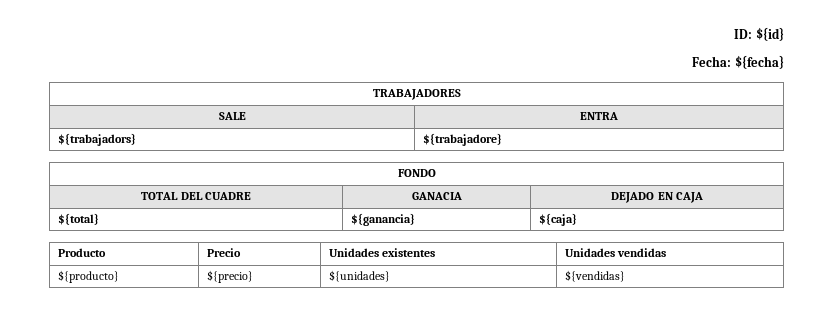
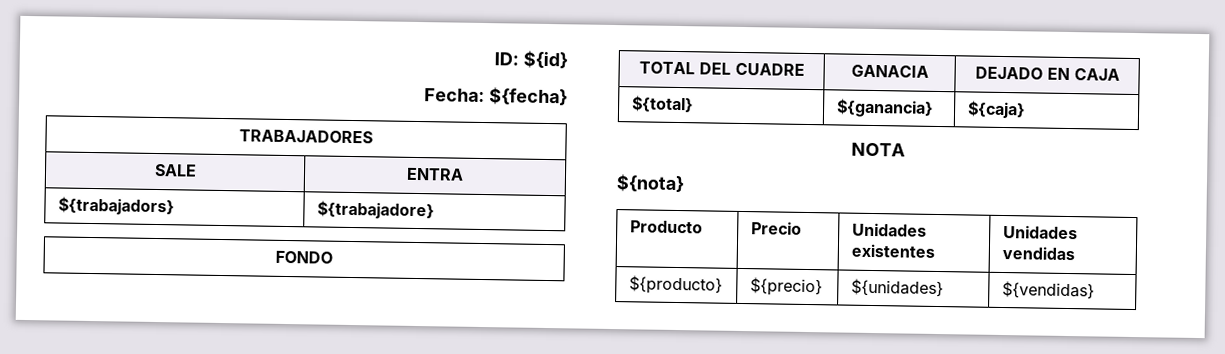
(577, 219) none -> [851,142,905,157] [616,174,685,193] // NOTA // ${nota}

